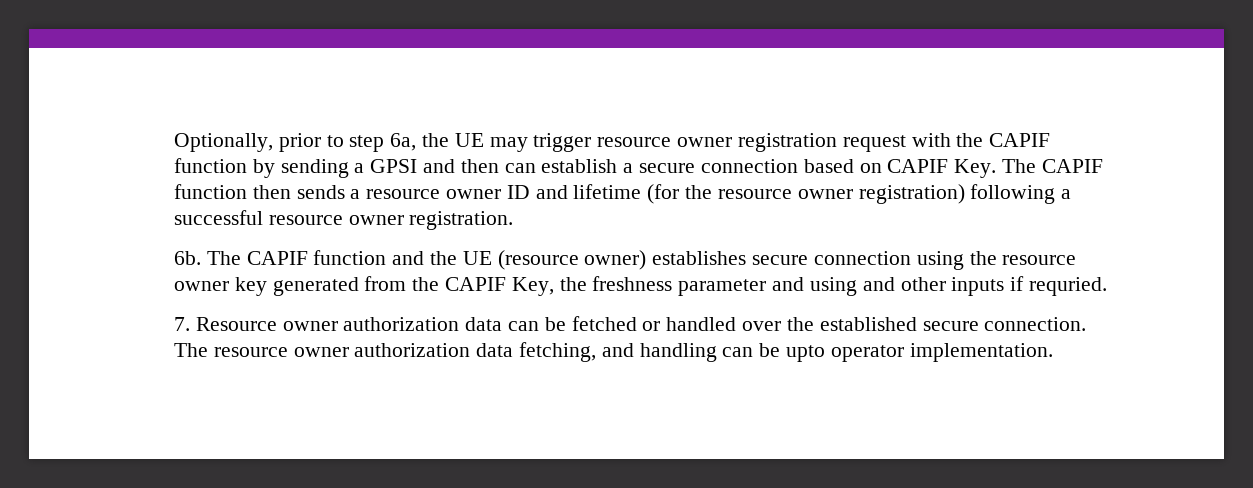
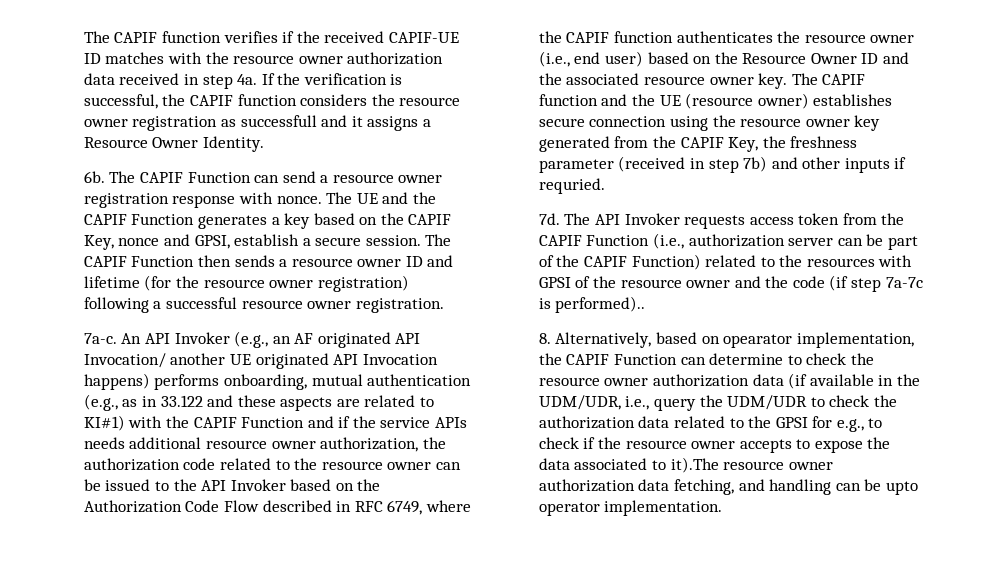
[174,133,1051,152] [174,158,1103,178] [174,184,248,199] Optionally, prior to step 6a, the UE may trigger resource owner registration request with the CAPIF function by sending a GPSI and then can establish a secure connection based on CAPIF Key. The CAPIF function -> [83,31,459,43] [83,52,444,65] [83,73,403,89] [83,94,461,109] [83,115,431,131] [83,136,264,152] [83,171,443,183] [83,192,436,208] [83,213,452,229] [83,234,452,250] [83,256,195,267] The CAPIF function verifies if the received CAPIF-UE ID matches with the resource owner authorization data received in step 4a. If the verification is successful, the CAPIF function considers the resource owner registration as successfull and it assigns a Resource Owner Identity. // 6b. The CAPIF Function can send a resource owner registration response with nonce. The UE and the CAPIF Function generates a key based on the CAPIF Key, nonce and GPSI, establish a secure session. The CAPIF Function
[174,251,202,265] 6b. -> [83,331,421,348] [83,353,438,369] [83,373,472,390] [83,394,435,411] [83,415,468,431] [83,437,446,452] [83,458,461,471] [83,479,381,491] [83,500,471,515] [538,31,915,43] [538,51,910,67] [538,73,788,89] 7a-c. An API Invoker (e.g., an AF originated API Invocation/ another UE originated API Invocation happens) performs onboarding, mutual authentication (e.g., as in 33.122 and these aspects are related to KI#1) with the CAPIF Function and if the service APIs needs additional resource owner authorization, the authorization code related to the resource owner can be issued to the API Invoker based on the Authorization Code Flow described in RFC 6749, where the CAPIF function authenticates the resource owner (i.e., end user) based on the Resource Owner ID and the associated resource owner key.
[772,277,857,296] and using -> [618,156,768,173] (received in step 7b)
[174,316,1087,331] [174,343,209,357] 7. Resource owner authorization data can be fetched or handled over the established secure connection. The -> [538,213,905,229] [538,233,918,250] [538,254,913,270] [538,275,923,292] [538,296,646,313] [538,332,914,348] [538,353,874,365] [538,373,920,389] [538,395,897,411] [538,416,883,432] [538,437,891,453] [538,457,719,473] 7d. The API Invoker requests access token from the CAPIF Function (i.e., authorization server can be part of the CAPIF Function) related to the resources with GPSI of the resource owner and the code (if step 7a-7c is performed).. // 8. Alternatively, based on opearator implementation, the CAPIF Function can determine to check the resource owner authorization data (if available in the UDM/UDR, i.e., query the UDM/UDR to check the authorization data related to the GPSI for e.g., to check if the resource owner accepts to expose the data associated to it).The

